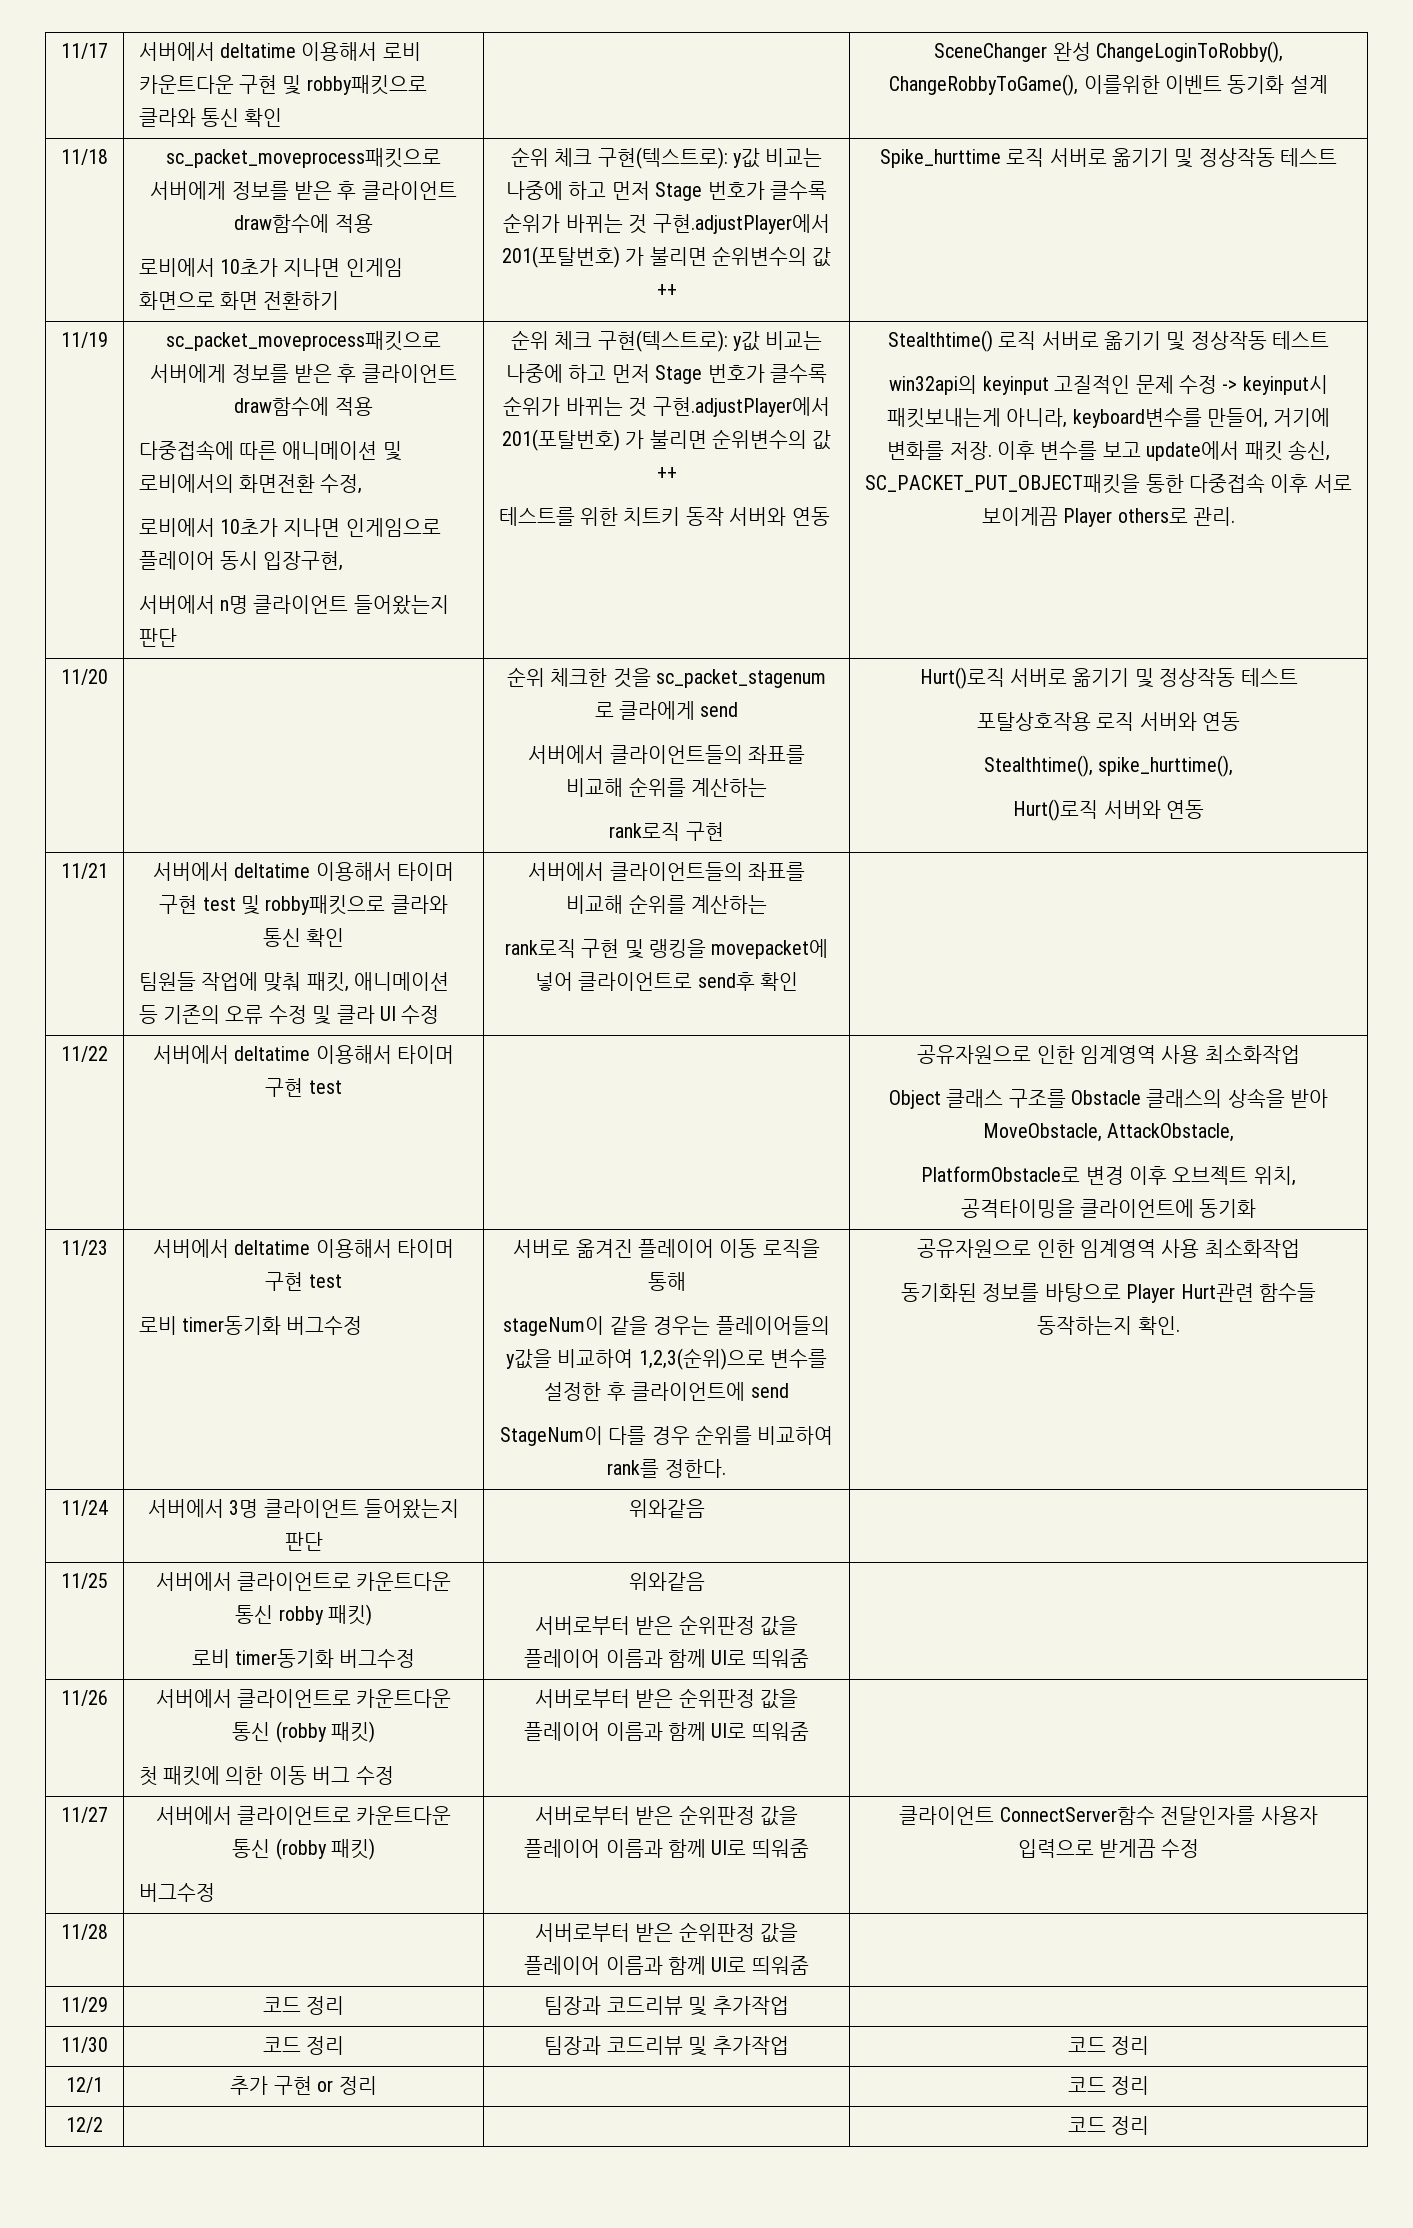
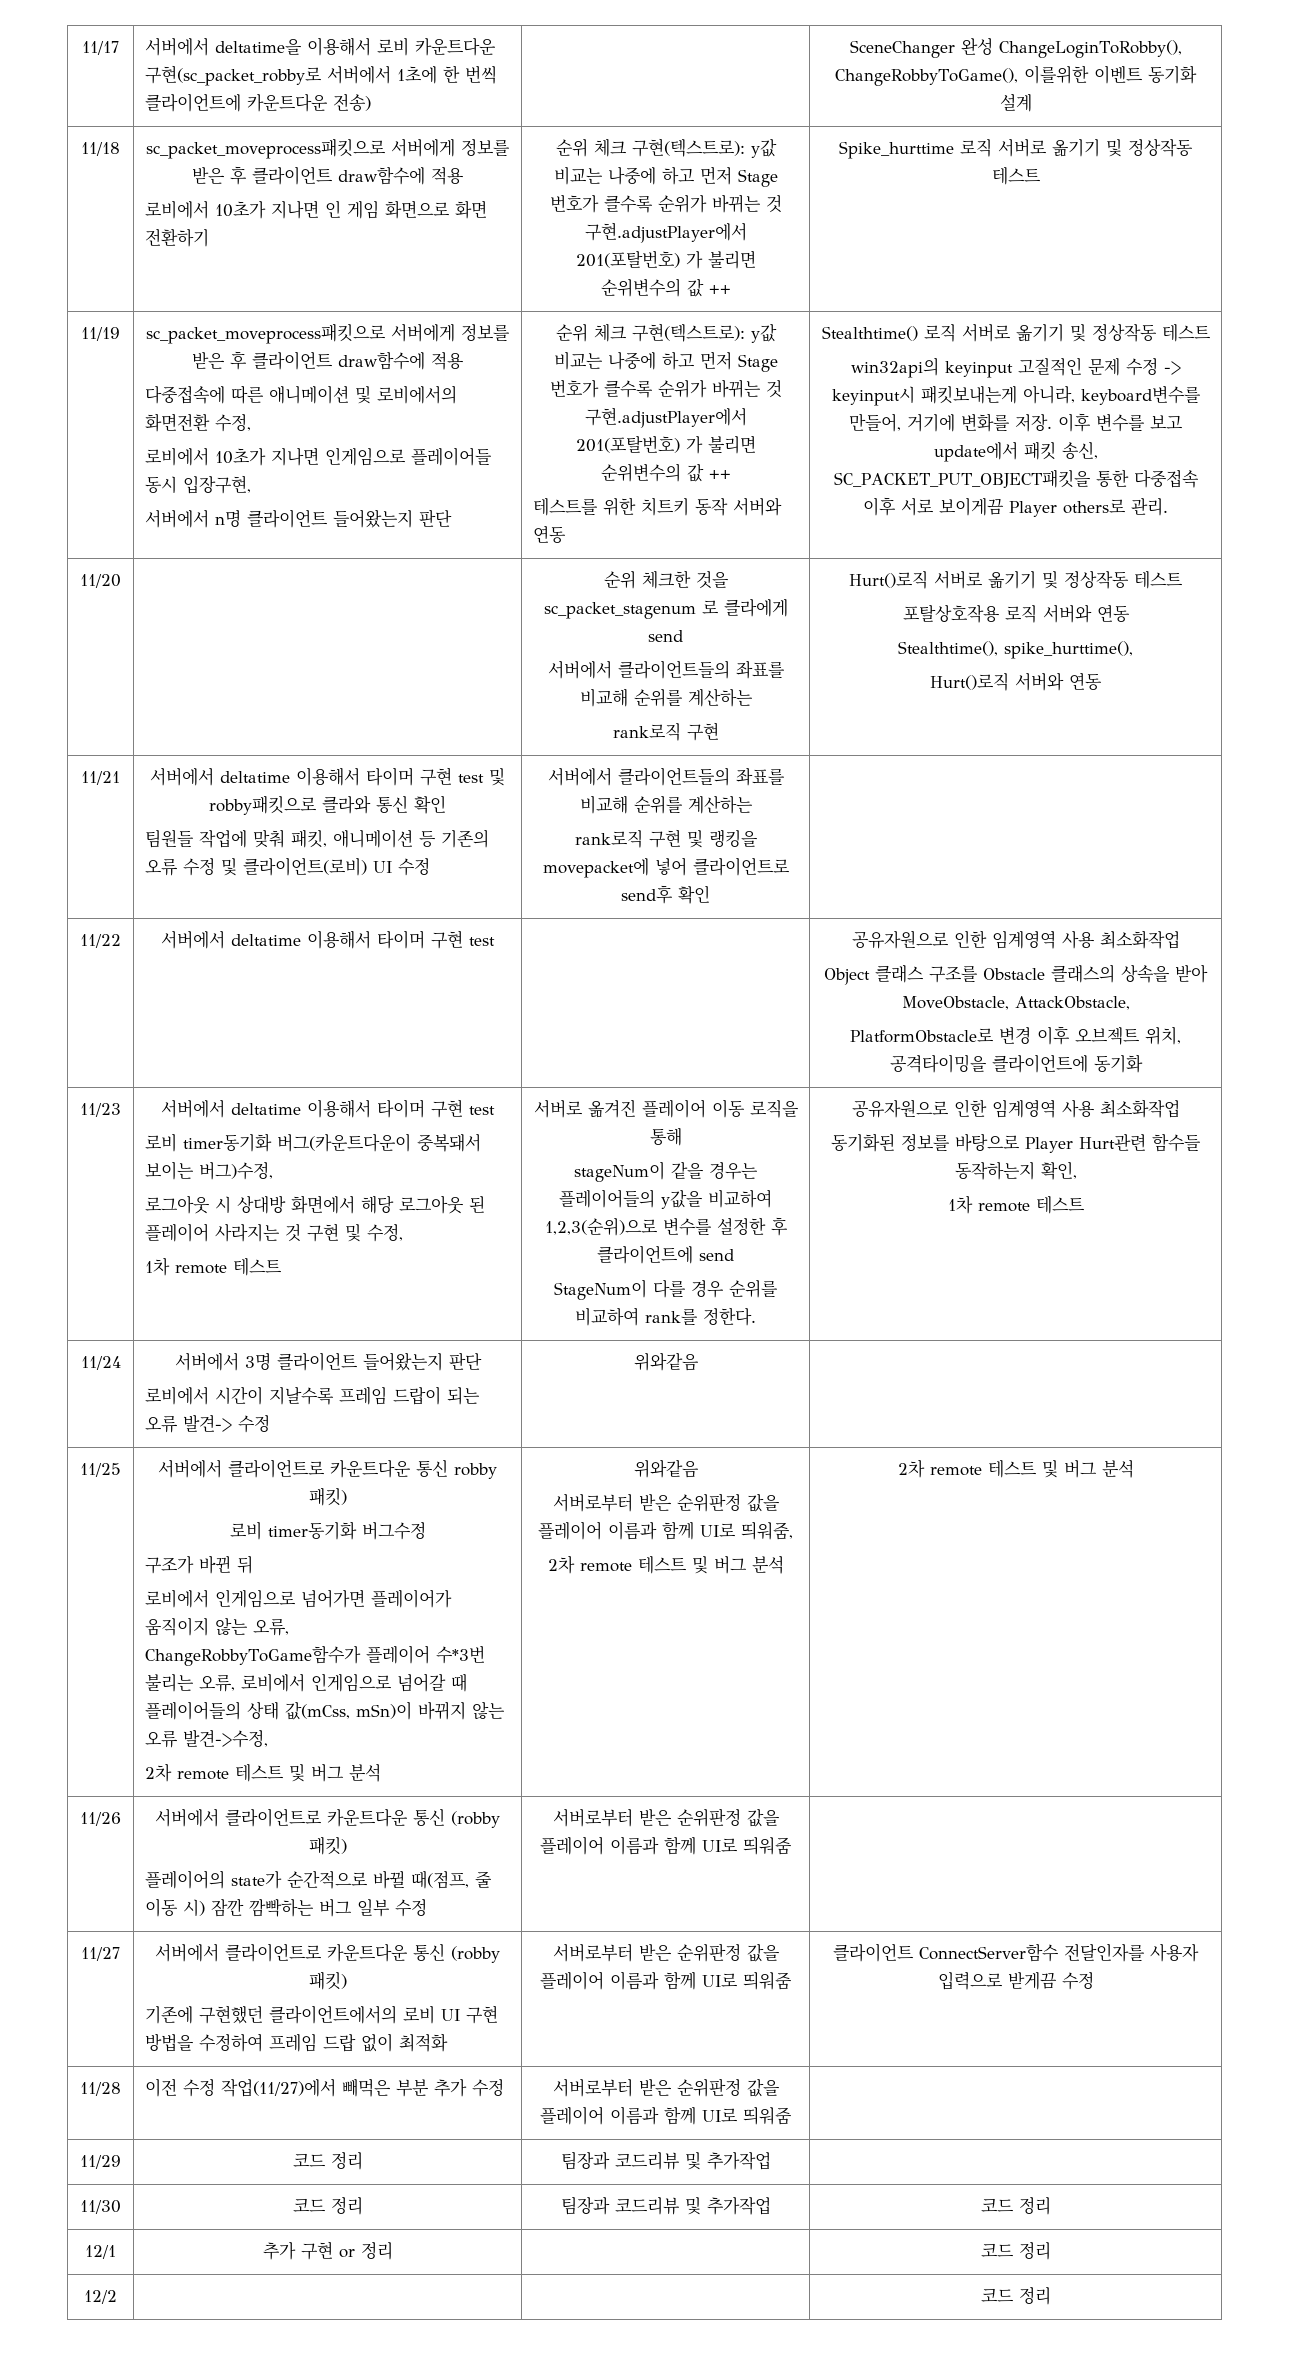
[219,43,296,58] deltatime -> [215,39,303,55] deltatime을
[238,75,427,95] [138,108,283,127] 구현 및 robby패킷으로 클라와 통신 확인 -> [145,65,498,86] [145,93,372,112] 구현(sc_packet_robby로 서버에서 1초에 한 번씩 클라이언트에 카운트다운 전송)
[345,258,403,277] 인게임 -> [325,200,380,219] 인 게임
[138,551,215,570] 플레이어 -> [411,447,493,466] 플레이어들
[336,1005,375,1024] 클라 -> [243,857,368,876] 클라이언트(로비)
[286,1316,363,1335] 버그수정 -> [277,1133,482,1152] [145,1161,274,1180] [145,1195,486,1214] [145,1223,404,1242] [145,1257,283,1276] 버그(카운트다운이 중복돼서 보이는 버그)수정, // 로그아웃 시 상대방 화면에서 해당 로그아웃 된 플레이어 사라지는 것 구현 및 수정, // 1차 remote 테스트
[1137,1316,1180,1335] 확인. -> [1040,1161,1077,1180] [947,1195,1085,1214] 확인, // 1차 remote 테스트
(323, 1541) none -> [145,1386,481,1405] [145,1414,271,1433] // 로비에서 시간이 지날수록 프레임 드랍이 되는 오류 발견-> 수정
(416, 1658) none -> [145,1555,254,1574] [145,1589,453,1608] [145,1617,290,1636] [145,1645,486,1666] [145,1673,468,1692] [145,1701,506,1720] [145,1729,269,1748] [145,1763,382,1782] // 구조가 바뀐 뒤 // 로비에서 인게임으로 넘어가면 플레이어가 움직이지 않는 오류, ChangeRobbyToGame함수가 플레이어 수*3번 불리는 오류, 로비에서 인게임으로 넘어갈 때 플레이어들의 상태 값(mCss, mSn)이 바뀌지 않는 오류 발견->수정, // 2차 remote 테스트 및 버그 분석
[751,1649,809,1668] 띄워줌 | -> [741,1522,793,1540] [547,1555,784,1574] [897,1459,1134,1478] 띄워줌, // 2차 remote 테스트 및 버그 분석 | 2차 remote 테스트 및 버그 분석
[138,1766,351,1786] 첫 패킷에 의한 이동 버그 -> [145,1870,493,1889] [145,1898,391,1917] 플레이어의 state가 순간적으로 바뀔 때(점프, 줄 이동 시) 잠깐 깜빡하는 버그 일부
[138,1883,215,1902] 버그수정 -> [145,2005,499,2024] [145,2033,449,2052] 기존에 구현했던 클라이언트에서의 로비 UI 구현 방법을 수정하여 프레임 드랍 없이 최적화
(108, 1932) none -> [145,2078,505,2097] 이전 수정 작업(11/27)에서 빼먹은 부분 추가 수정

